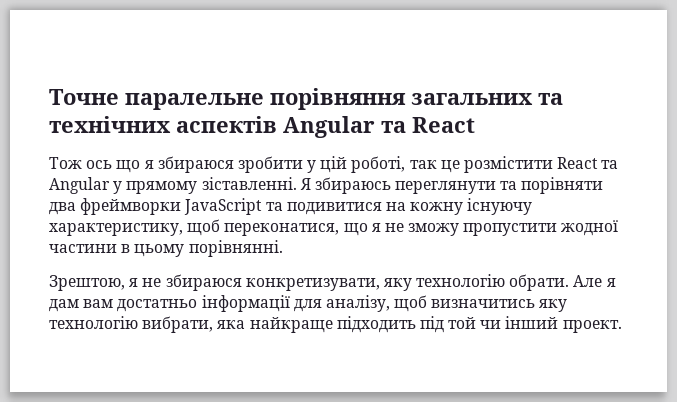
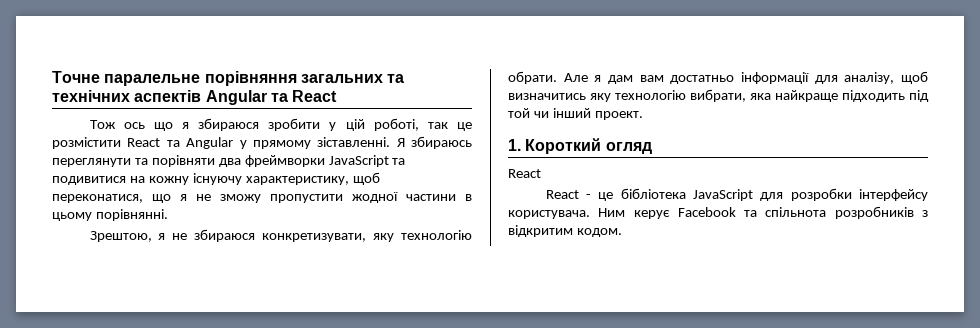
(622, 326) none -> [508,138,652,154] [508,169,541,178] [545,188,928,201] [508,206,928,219] [508,225,622,237] // 1. Короткий огляд // React // React - це бібліотека JavaScript для розробки інтерфейсу користувача. Ним керує Facebook та спільнота розробників з відкритим кодом.

